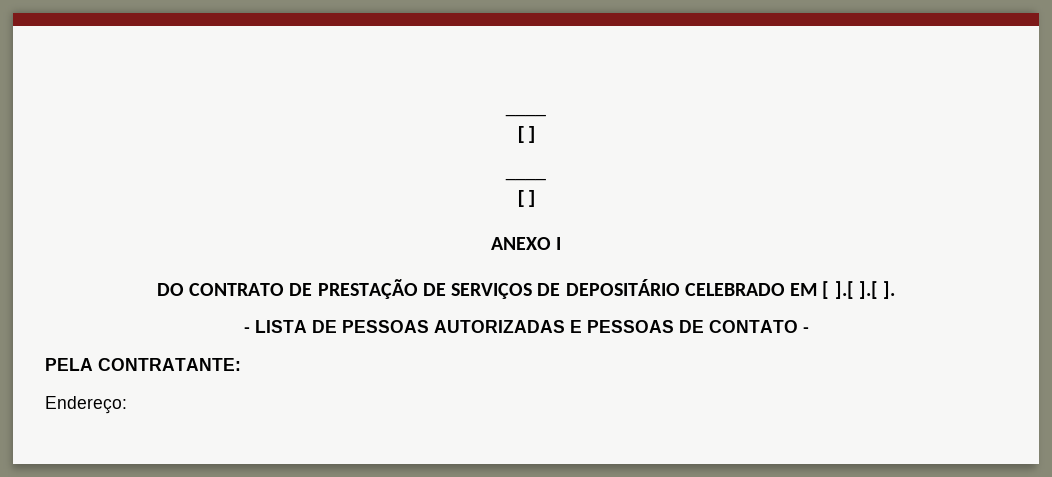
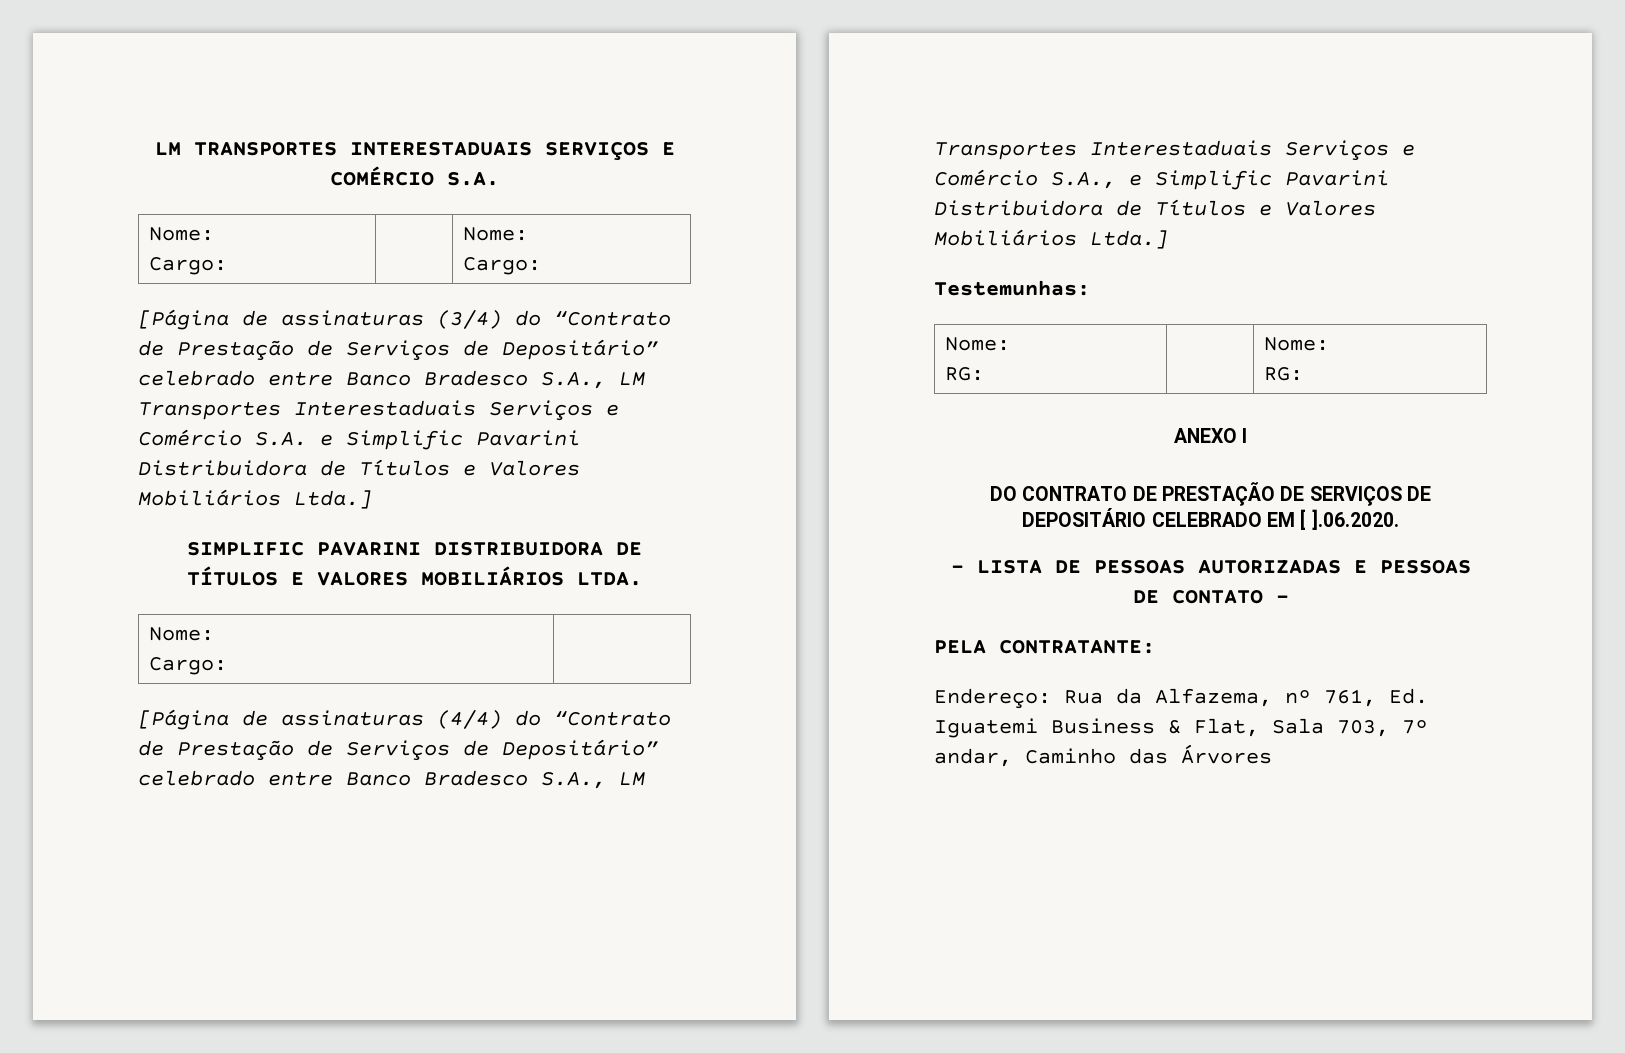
[505,113,546,117] [517,126,535,143] [505,177,546,181] [517,190,535,207] ____ // [ ] // ____ // [ ] -> [154,142,675,161] [330,166,499,186] [149,227,215,241] [149,257,228,275] [463,227,529,241] [463,257,542,275] [138,309,671,330] [138,339,658,361] [138,370,645,389] [138,400,619,421] [138,429,580,450] [138,459,580,476] [138,489,372,509] [187,542,642,556] [187,566,642,586] [149,627,215,641] [149,657,228,675] [138,709,671,730] [138,739,658,761] [138,770,645,789] [934,140,1415,161] [934,169,1389,190] [934,199,1376,216] [934,229,1168,249] [934,280,1090,296] [945,337,1011,351] [945,367,985,381] [1264,337,1330,351] [1264,367,1304,381] LM TRANSPORTES INTERESTADUAIS SERVIÇOS E COMÉRCIO S.A. // Nome: // Cargo: | | Nome: // Cargo: // [Página de assinaturas (3/4) do “Contrato de Prestação de Serviços de Depositário” celebrado entre Banco Bradesco S.A., LM Transportes Interestaduais Serviços e Comércio S.A. e Simplific Pavarini Distribuidora de Títulos e Valores Mobiliários Ltda.] // SIMPLIFIC PAVARINI DISTRIBUIDORA DE TÍTULOS E VALORES MOBILIÁRIOS LTDA. // Nome: // Cargo: | // [Página de assinaturas (4/4) do “Contrato de Prestação de Serviços de Depositário” celebrado entre Banco Bradesco S.A., LM Transportes Interestaduais Serviços e Comércio S.A., e Simplific Pavarini Distribuidora de Títulos e Valores Mobiliários Ltda.] // Testemunhas: // Nome: // RG: | | Nome: // RG:
[834,281,896,299] ].[ ].[ ]. -> [1311,509,1399,530] ].06.2020.
(127, 405) none -> [1064,688,1428,707] [934,718,1428,738] [934,744,1272,767] Rua da Alfazema, nº 761, Ed. Iguatemi Business & Flat, Sala 703, 7º andar, Caminho das Árvores

